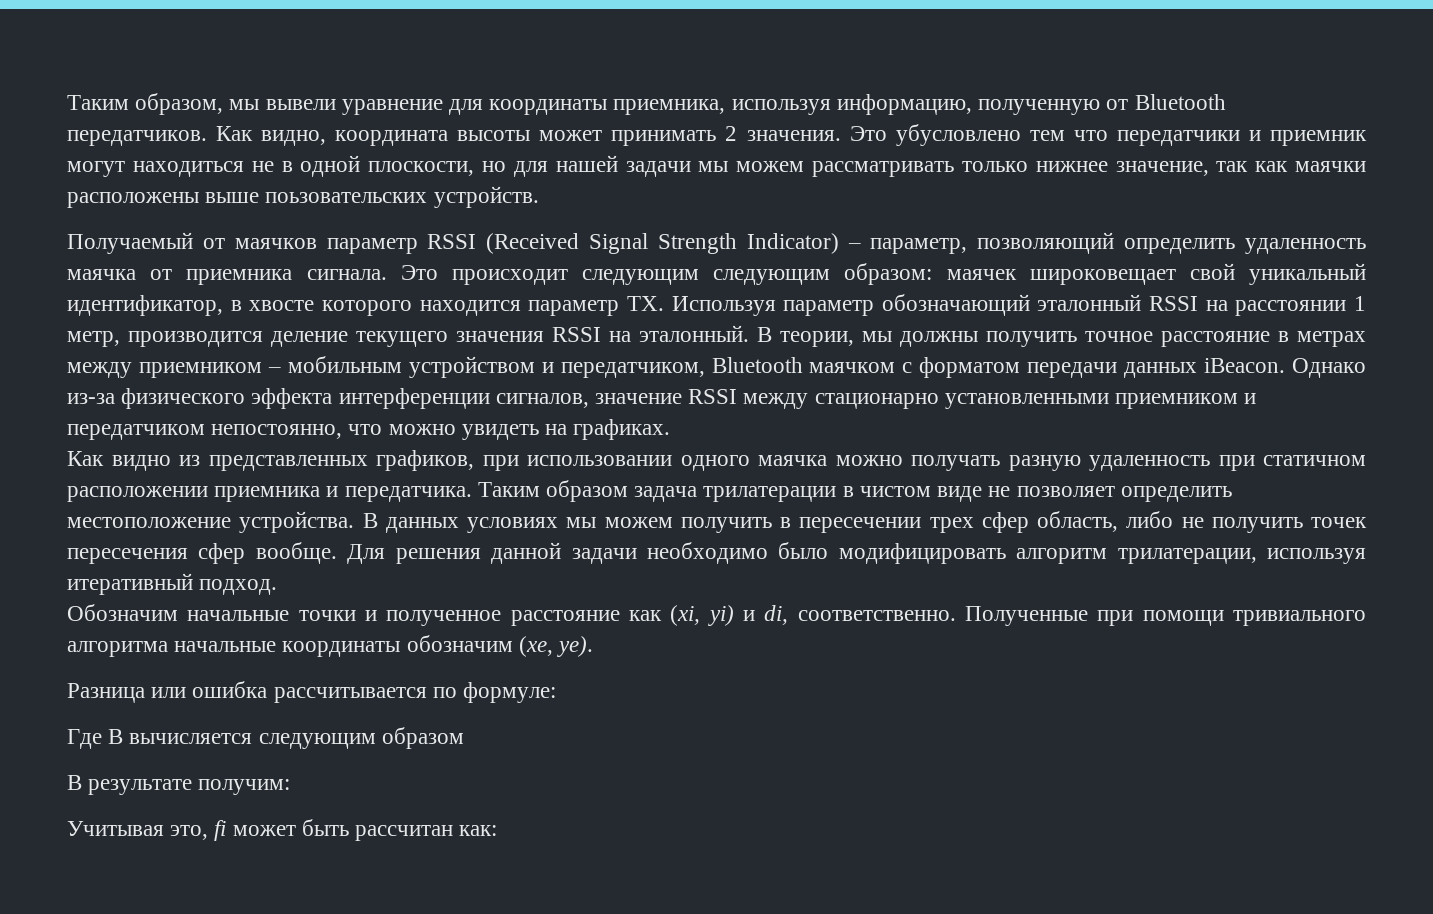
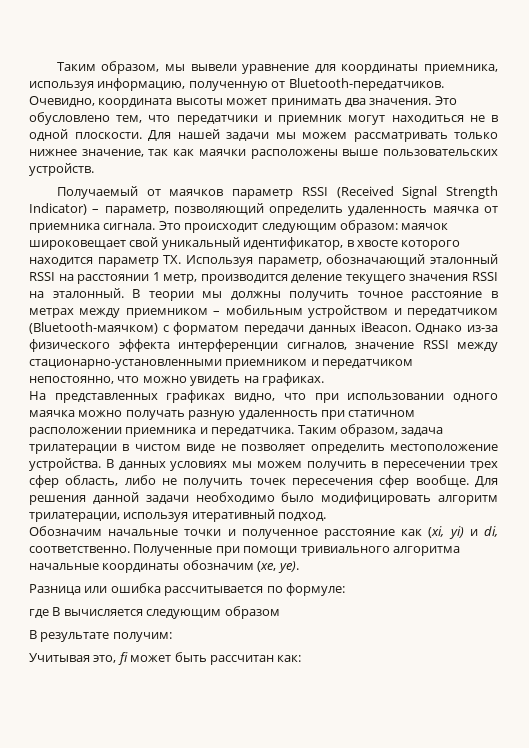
[1134,94,1226,110] [67,126,327,146] Bluetooth передатчиков. Как видно, -> [288,78,444,91] [29,96,95,107] Bluetooth-передатчиков. Очевидно,
[725,126,738,141] 2 -> [344,98,366,107] два
[895,124,1065,146] убусловлено тем -> [29,112,143,125] обусловлено тем,
[368,161,548,177] плоскости, но для -> [74,130,171,141] плоскости. Для
[265,192,428,203] поьзовательских -> [383,149,499,156] пользовательских
[713,263,1017,285] следующим образом: маячек -> [339,220,449,233] образом: маячок
[783,300,875,316] параметр -> [257,257,322,267] параметр,
[780,331,854,347] теории, -> [148,291,194,301] теории
[560,357,896,378] передатчиком, Bluetooth маячком -> [407,308,498,318] [29,322,158,334] передатчиком (Bluetooth-маячком)
[814,393,1109,409] стационарно установленными -> [29,359,222,369] стационарно-установленными
[67,450,474,471] Как видно из представленных графиков, -> [29,390,306,403] На представленных графиках видно, что
[546,480,629,502] образом -> [339,424,398,437] образом,
[67,729,102,749] Где -> [29,609,49,618] где

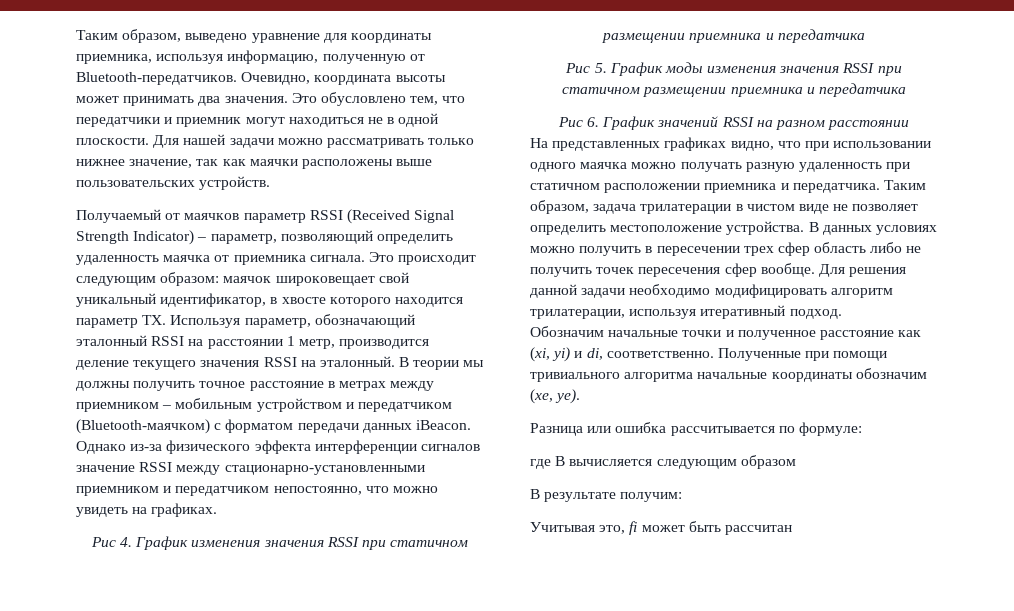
[56,61,237,74] Таким образом, мы вывели -> [76,29,248,43] Таким образом, выведено
[275,132,347,139] мы можем -> [277,138,323,145] можно
[286,342,347,350] сигналов, -> [420,444,480,451] сигналов
(324, 379) none -> [90,536,469,550] [602,29,865,43] [565,62,902,76] [562,83,906,97] [557,116,910,130] // Рис 4. График изменения значения RSSI при статичном размещении приемника и передатчика // Рис 5. График моды изменения значения RSSI при статичном размещении приемника и передатчика // Рис 6. График значений RSSI на разном расстоянии
[232,461,302,468] мы можем -> [530,246,575,253] можно
[65,475,119,486] область, -> [814,242,867,253] область
[281,492,315,502] было -> (711, 291) none
[277,655,302,662] как: -> (792, 530) none

